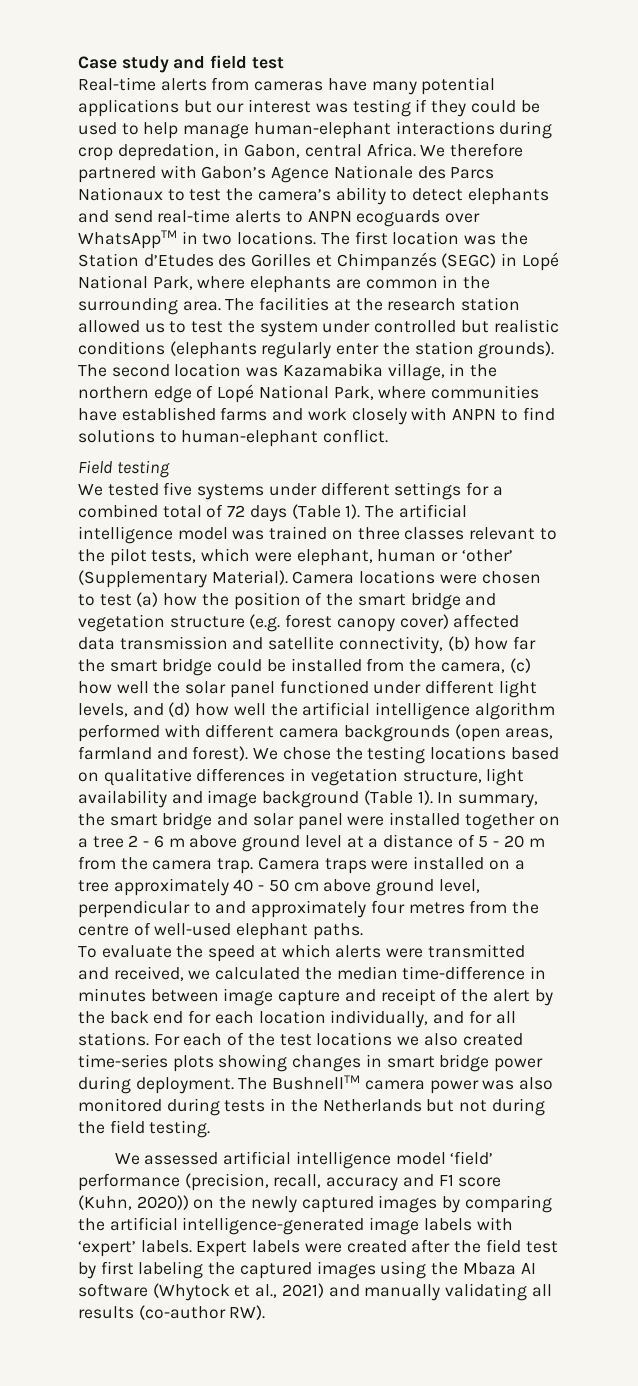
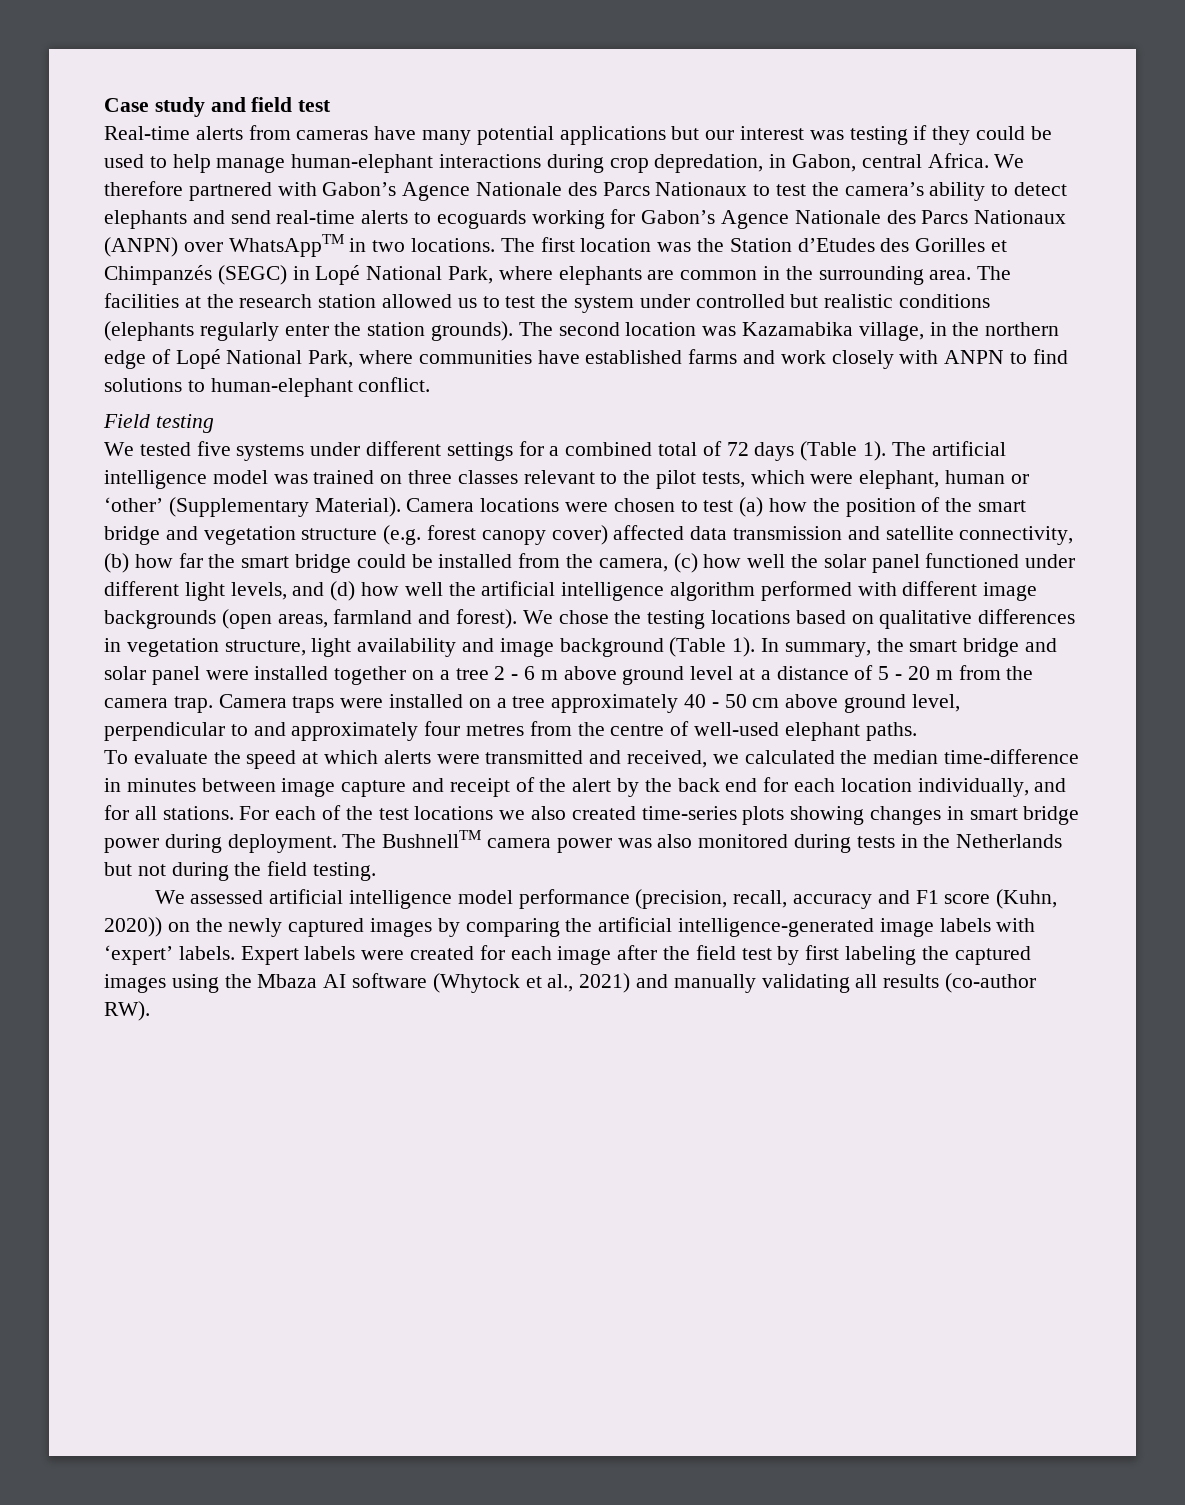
[307,210,441,227] ANPN ecoguards -> [436,209,1067,229] [104,237,178,257] ecoguards working for Gabon’s Agence Nationale des Parcs Nationaux (ANPN)
[279,728,340,738] camera -> [983,582,1038,601] image
[450,1151,494,1165] ‘field’ -> (513, 897) none
(407, 1246) none -> [479,945,612,965] for each image

